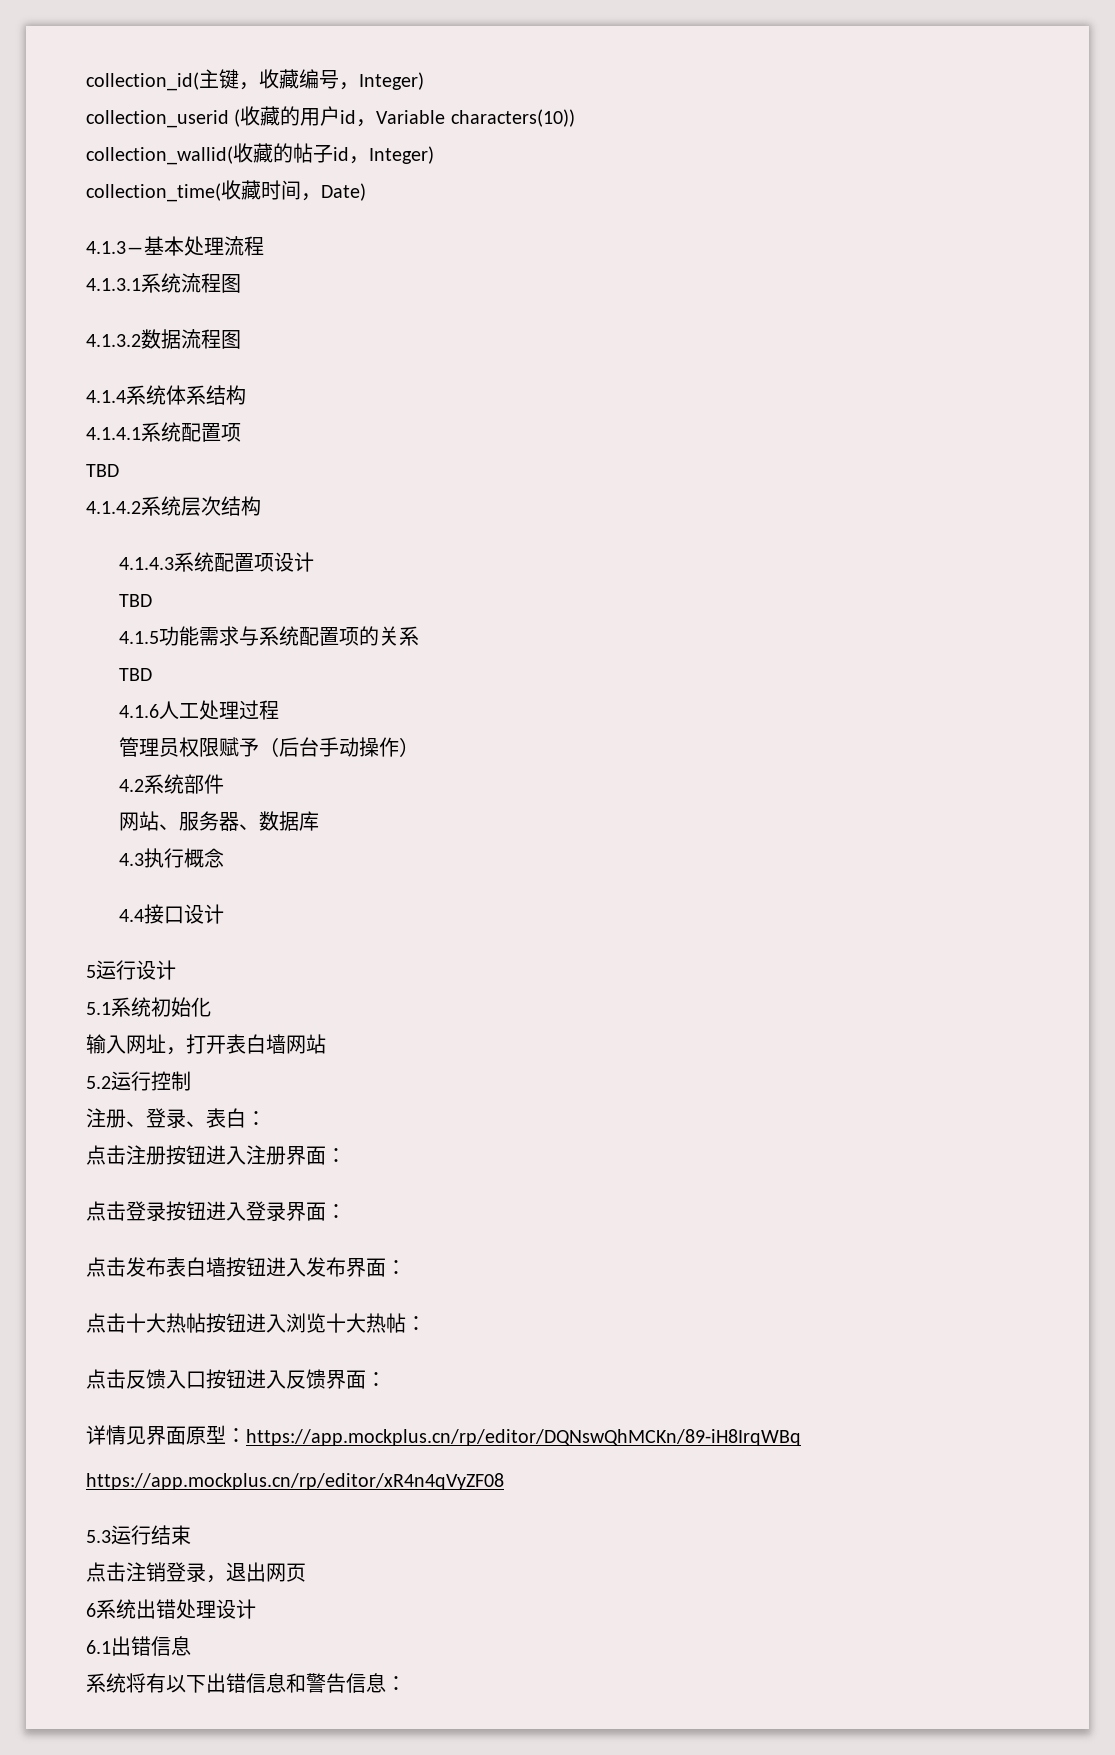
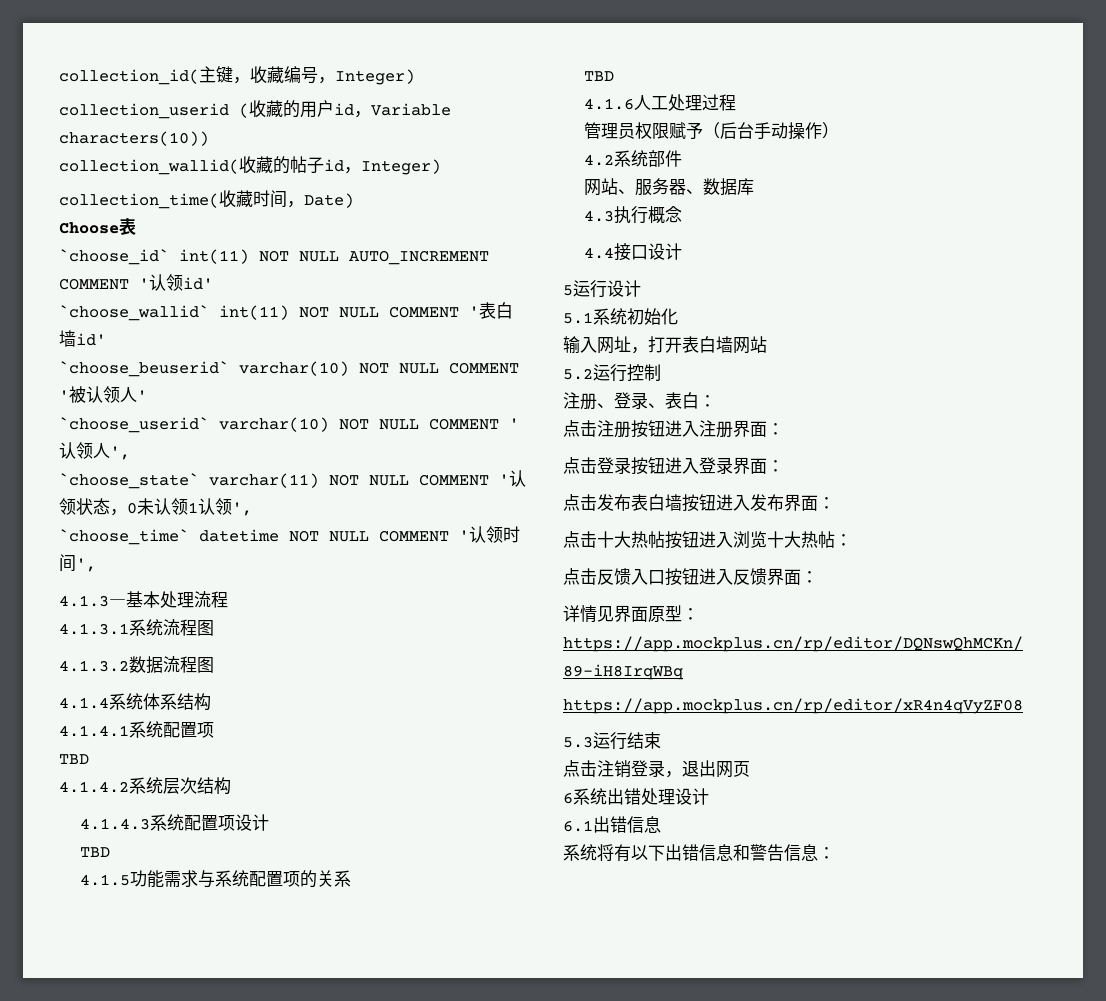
(366, 192) none -> [59,218,136,235] [59,249,489,265] [59,274,213,291] [59,302,513,321] [59,330,106,347] [59,361,519,377] [59,386,147,403] [59,417,519,433] [59,442,130,460] [59,470,526,489] [59,498,252,516] [59,526,520,545] [59,554,96,572] // Choose表 // `choose_id` int(11) NOT NULL AUTO_INCREMENT COMMENT '认领id' // `choose_wallid` int(11) NOT NULL COMMENT '表白墙id' // `choose_beuserid` varchar(10) NOT NULL COMMENT '被认领人' // `choose_userid` varchar(10) NOT NULL COMMENT '认领人', // `choose_state` varchar(11) NOT NULL COMMENT '认领状态，0未认领1认领', // `choose_time` datetime NOT NULL COMMENT '认领时间',

